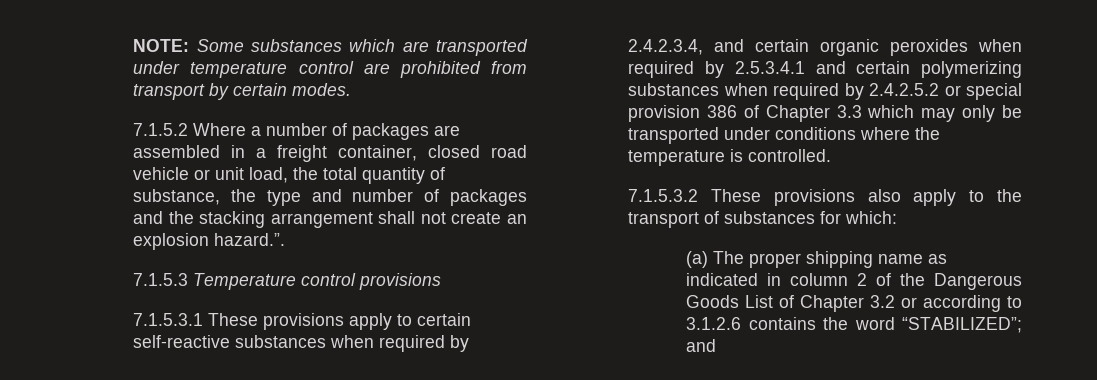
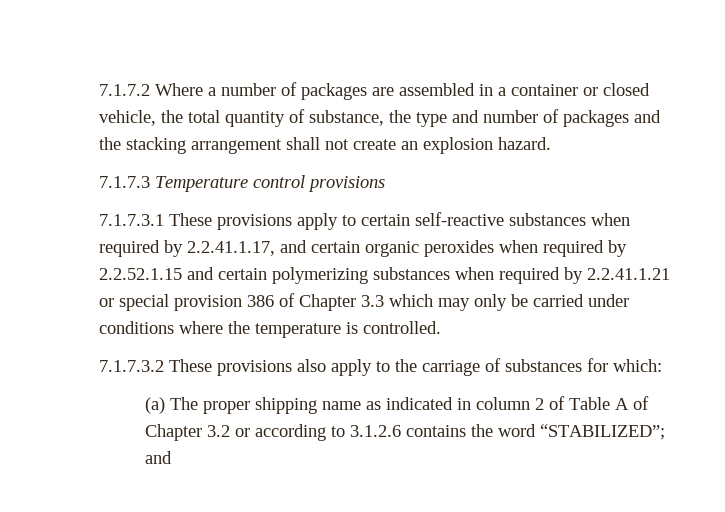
[133,39,528,56] [133,61,527,78] [133,83,352,100] [133,123,189,136] NOTE: Some substances which are transported under temperature control are prohibited from transport by certain modes. // 7.1.5.2 -> [99,84,151,96] 7.1.7.2
[277,145,527,162] [133,167,289,183] freight container, closed road vehicle or unit load, -> [511,83,651,96] [99,110,157,126] container or closed vehicle,
[214,233,286,246] [133,273,189,286] hazard.”. // 7.1.5.3 -> [498,137,552,150] [99,176,151,188] hazard. // 7.1.7.3
[133,313,204,326] 7.1.5.3.1 -> [99,214,165,226] 7.1.7.3.1
[628,39,704,55] 2.4.2.3.4, -> [187,241,276,256] 2.2.41.1.17,
[734,61,805,74] 2.5.3.4.1 -> [99,268,183,280] 2.2.52.1.15
[869,83,940,96] 2.4.2.5.2 -> [587,268,671,280] 2.2.41.1.21
[628,127,720,144] transported -> [533,294,585,307] carried
[628,189,699,202] 7.1.5.3.2 -> [99,360,165,372] 7.1.7.3.2
[628,212,700,228] transport -> [422,360,481,376] carriage
[900,273,1022,290] [686,295,774,308] the Dangerous Goods List -> [568,397,629,410] Table A

